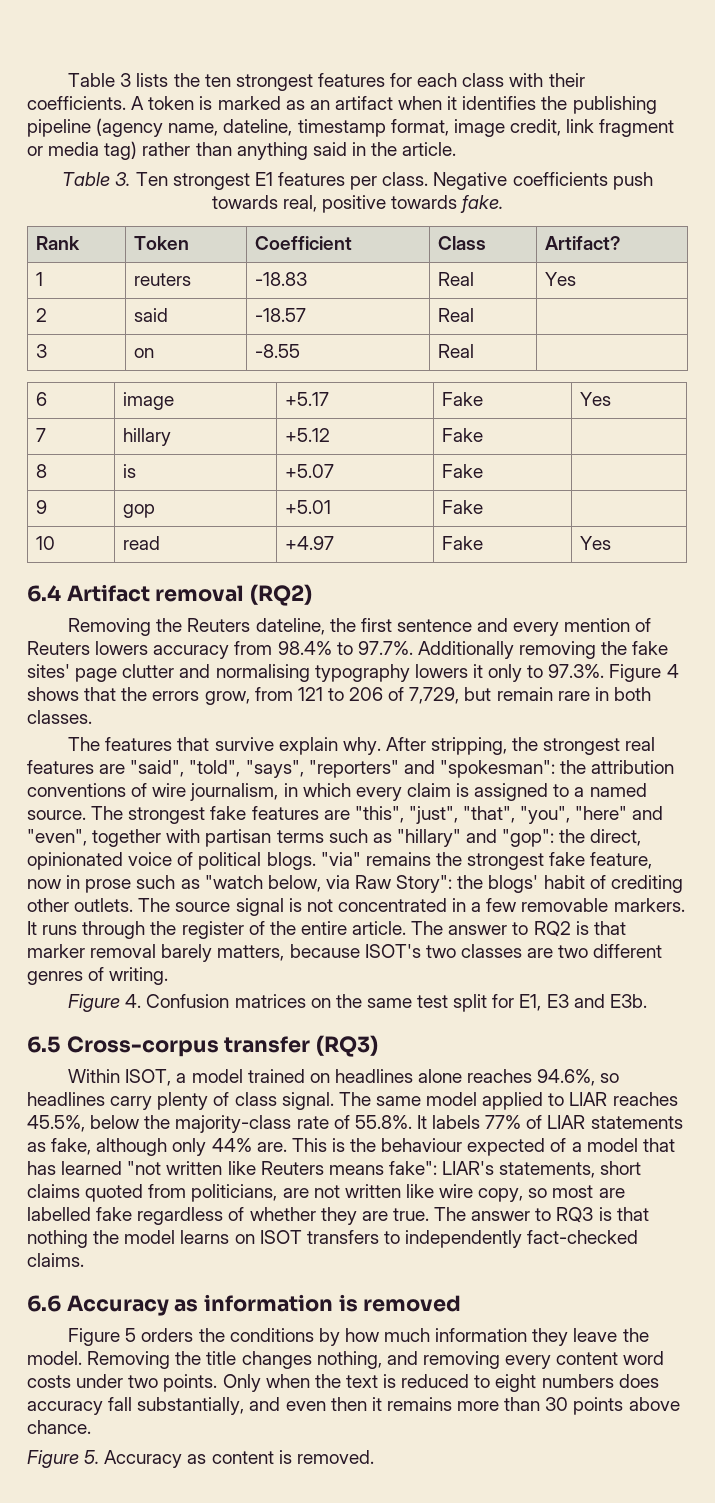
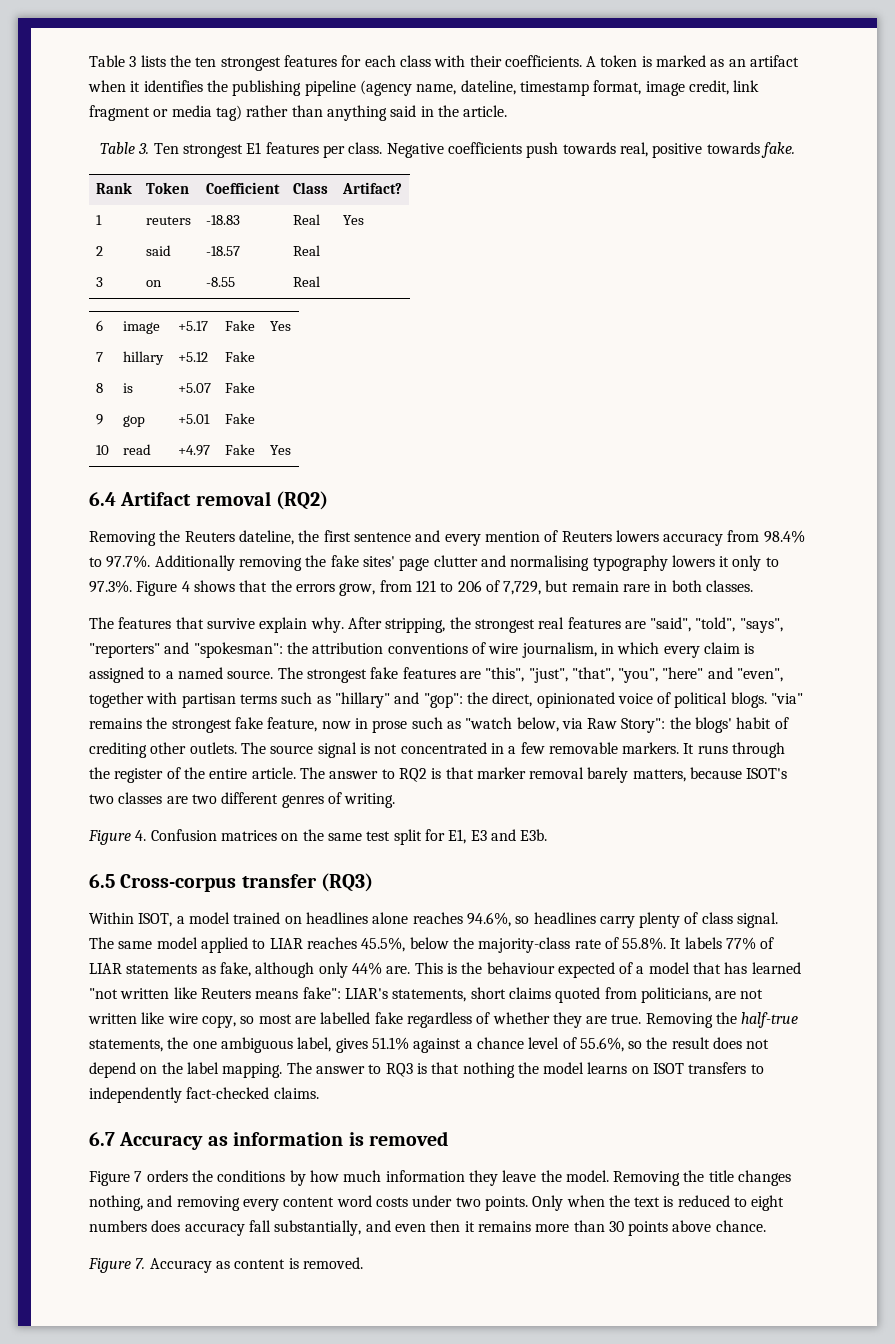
(429, 1214) none -> [645,1012,799,1028] [89,1037,770,1053] [89,1062,283,1078] Removing the half-true statements, the one ambiguous label, gives 51.1% against a chance level of 55.6%, so the result does not depend on the label mapping.
[27,1295,61,1312] 6.6 -> [89,1132,115,1146] 6.7
[125,1328,137,1342] 5 -> [134,1171,143,1182] 7
[84,1450,100,1464] 5. -> [135,1258,146,1269] 7.

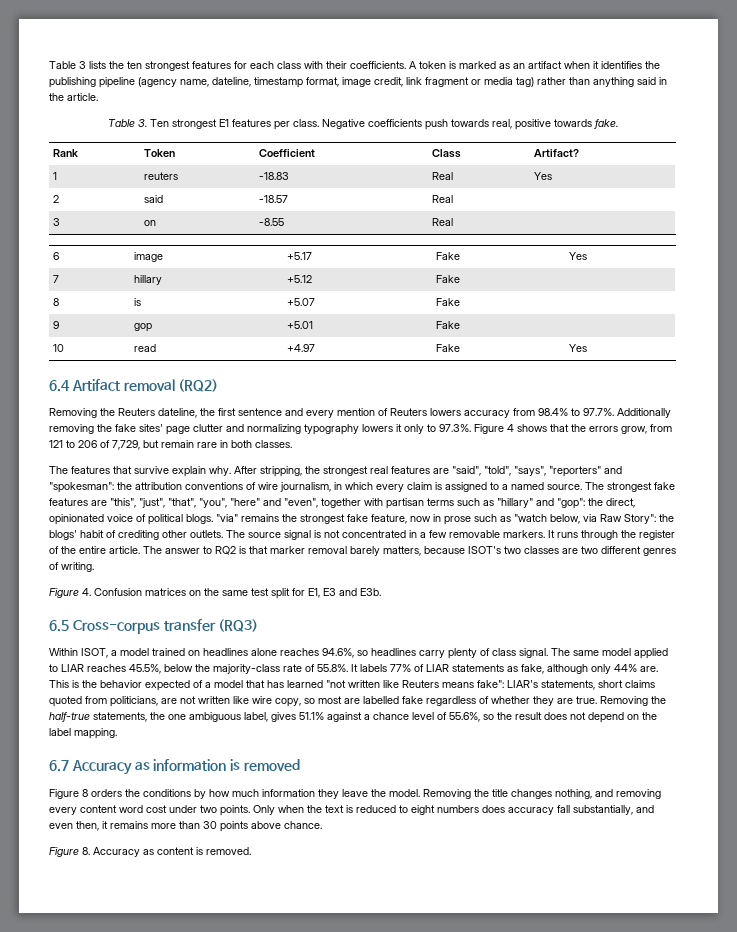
[510,555,590,571] normalising -> [247,424,301,434] normalizing
[486,962,555,974] behaviour -> [100,680,142,688] behavior
[286,1062,764,1078] [89,1087,319,1103] The answer to RQ3 is that nothing the model learns on ISOT transfers to independently fact-checked claims. -> (117, 733) none
[134,1171,143,1182] 7 -> [82,789,88,797] 8
[375,1197,408,1207] costs -> [146,805,167,813] cost
[430,1220,461,1232] then -> [76,821,99,831] then,
[135,1258,146,1269] 7. -> [82,847,90,855] 8.

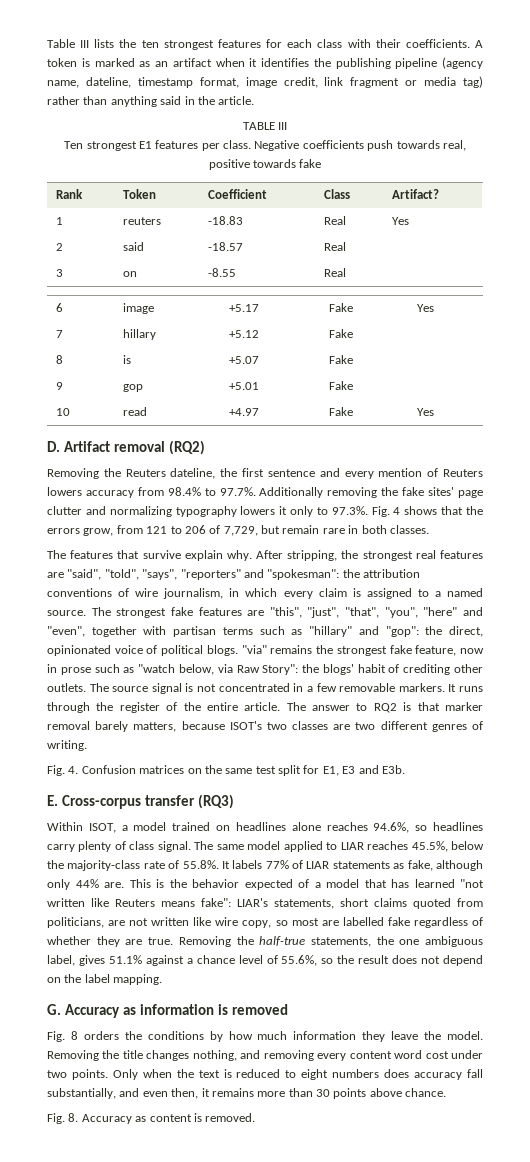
[49,61,86,69] Table 3 -> [47,39,90,48] Table III
[107,119,147,127] Table 3. -> [242,122,288,130] TABLE III //
[593,119,618,129] fake. -> [299,159,322,168] fake
[49,380,70,392] 6.4 -> [47,441,60,452] D.
[474,424,504,434] Figure -> [371,506,390,517] Fig.
[49,588,79,598] Figure -> [47,765,65,776] Fig.
[49,620,69,632] 6.5 -> [47,795,58,806] E.
[49,760,69,772] 6.7 -> [47,1004,61,1015] G.
[49,789,79,799] Figure -> [47,1031,65,1042] Fig.
[49,847,79,857] Figure -> [47,1113,65,1124] Fig.

